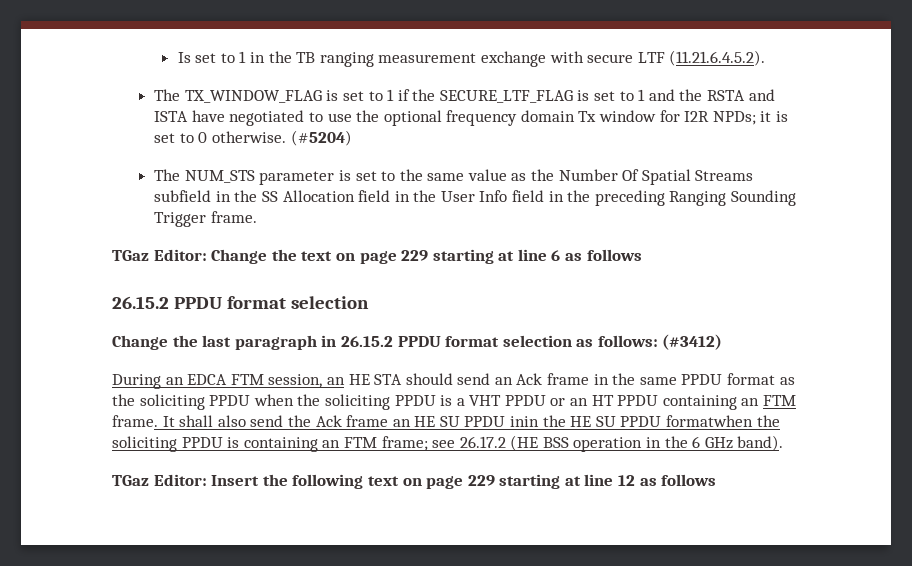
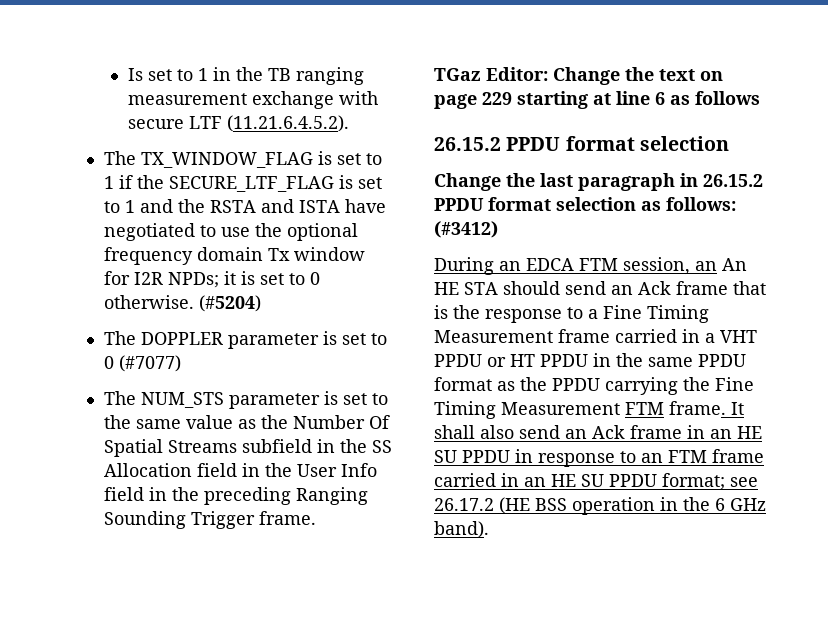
(352, 138) none -> [103,331,387,349] [103,355,181,372] // The DOPPLER parameter is set to 0 (#7077)
(345, 381) none -> [722,258,747,271] An
(590, 379) none -> [733,281,766,295] [434,305,709,323] [434,329,757,343] [434,354,588,367] that is the response to a Fine Timing Measurement frame carried in a VHT PPDU or HT PPDU
[139,394,760,410] soliciting PPDU when the soliciting PPDU is a VHT PPDU or an HT PPDU containing an -> [552,377,754,395] [434,401,620,419] PPDU carrying the Fine Timing Measurement
[287,415,780,427] [112,436,428,452] the Ack frame an HE SU PPDU inin the HE SU PPDU formatwhen the soliciting PPDU is containing an FTM frame; -> [565,425,762,439] [434,449,764,467] [434,473,725,490] an Ack frame in an HE SU PPDU in response to an FTM frame carried in an HE SU PPDU format;
[112,474,717,489] // TGaz Editor: Insert the following text on page 229 starting at line 12 as follows -> (489, 529) none

